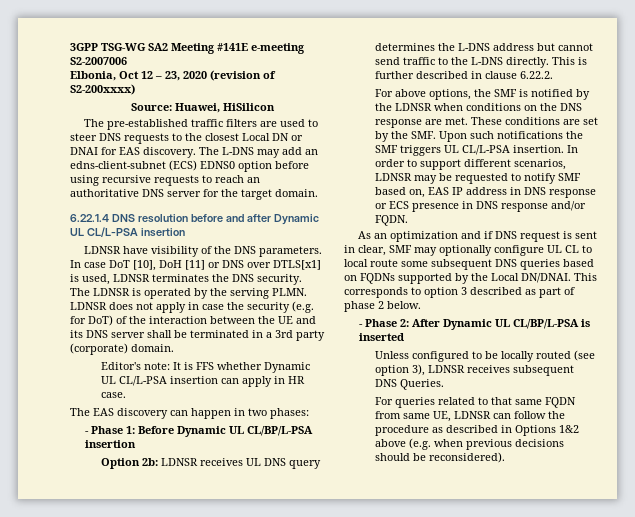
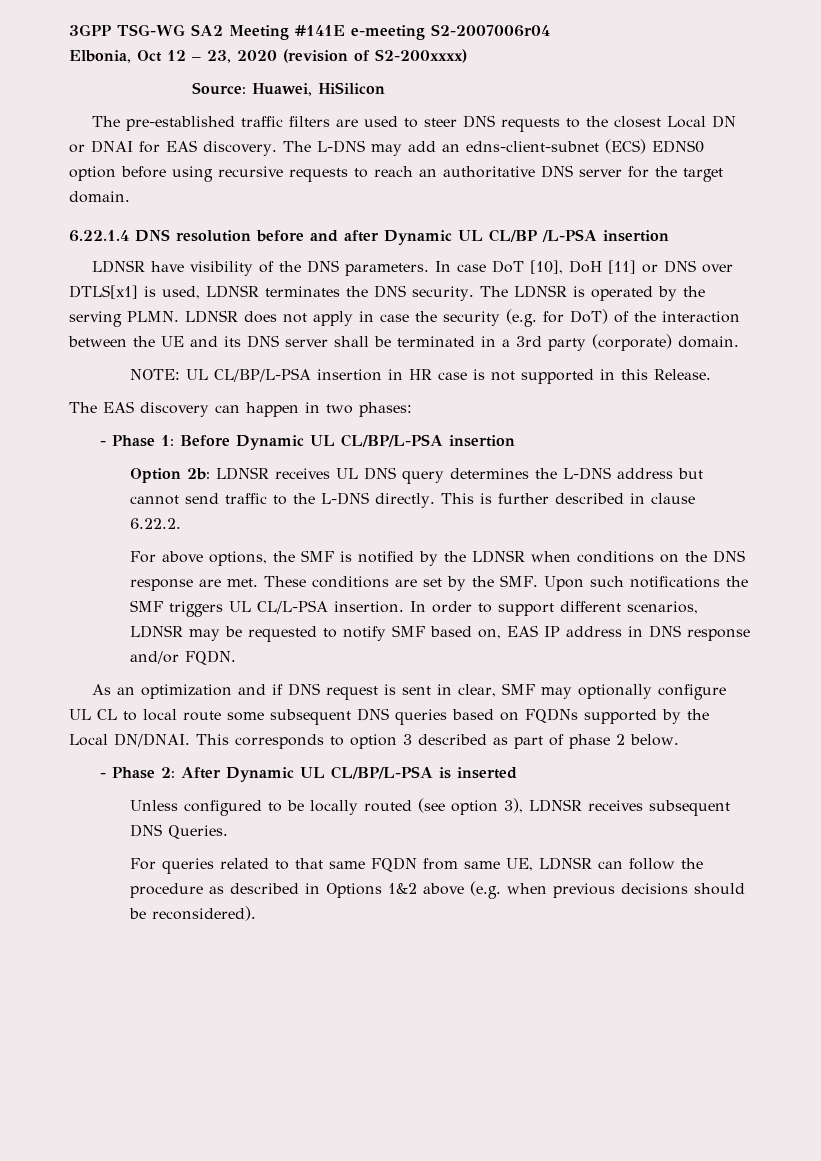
[70,57,127,65] S2-2007006 -> [431,24,550,37] S2-2007006r04
[86,227,138,237] CL/L-PSA -> [489,229,597,242] CL/BP /L-PSA
[100,362,310,373] [100,376,305,387] [100,392,126,398] Editor's note: It is FFS whether Dynamic UL CL/L-PSA insertion can apply in HR case. -> [130,368,712,384] NOTE: UL CL/BP/L-PSA insertion in HR case is not supported in this Release.
[374,201,548,212] or ECS presence in DNS response -> (751, 635) none

